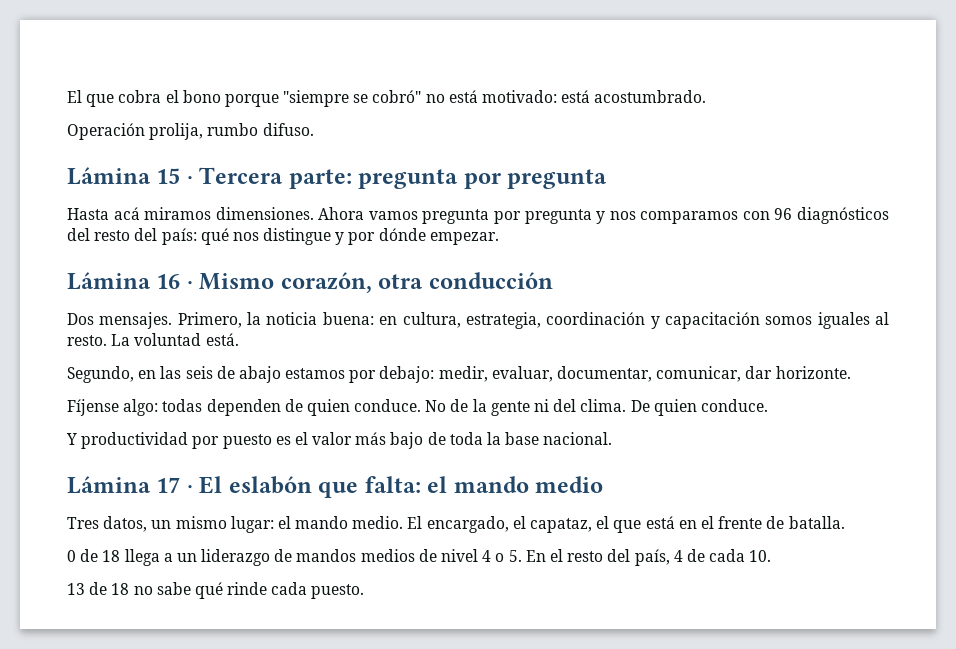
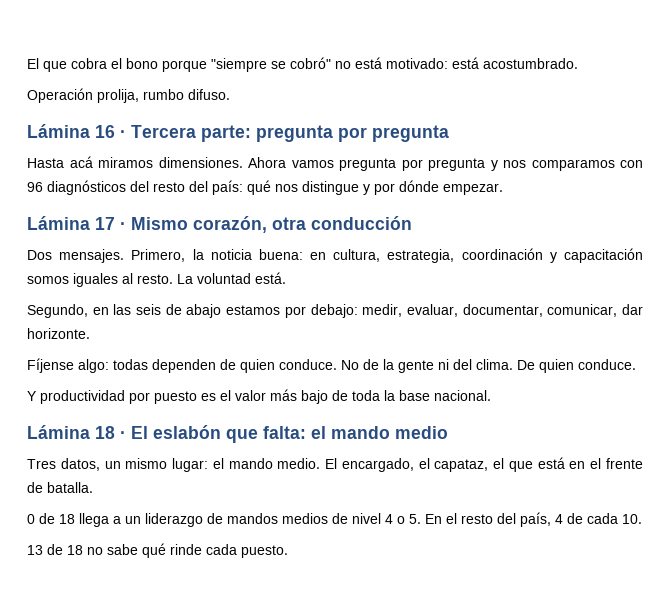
[156,168,181,184] 15 -> [95,125,115,138] 16
[156,274,181,289] 16 -> [95,217,115,230] 17
[156,477,181,493] 17 -> [95,426,115,439] 18

